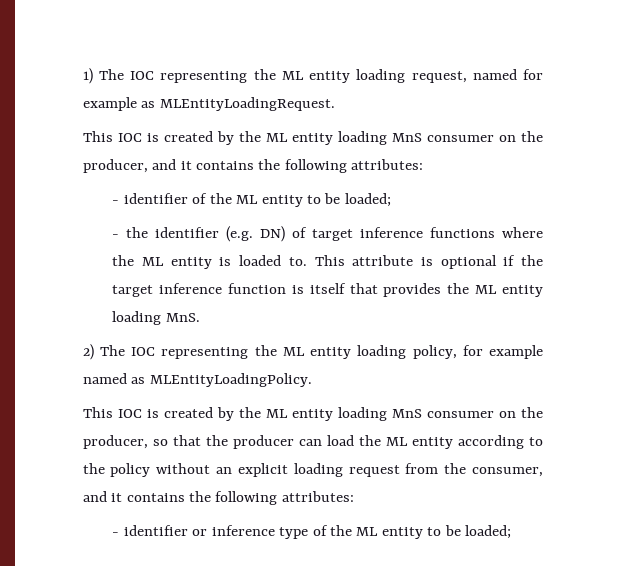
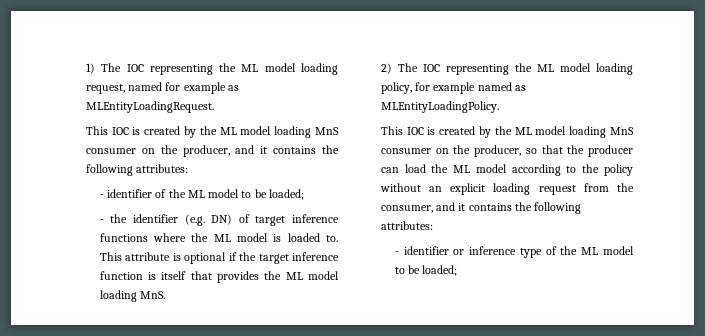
[309,71,351,83] entity -> [264,63,296,72] model
[291,133,333,145] entity -> [240,126,272,135] model
[261,195,303,207] entity -> [208,189,240,198] model
[170,257,212,269] entity -> [237,233,269,242] model
[501,285,543,297] entity -> [308,271,339,280] model
[310,347,352,359] entity -> [559,63,591,72] model
[291,409,333,421] entity -> [535,126,567,135] model
[411,437,453,449] entity -> [475,164,507,173] model
[381,527,423,539] entity -> [603,246,634,255] model

